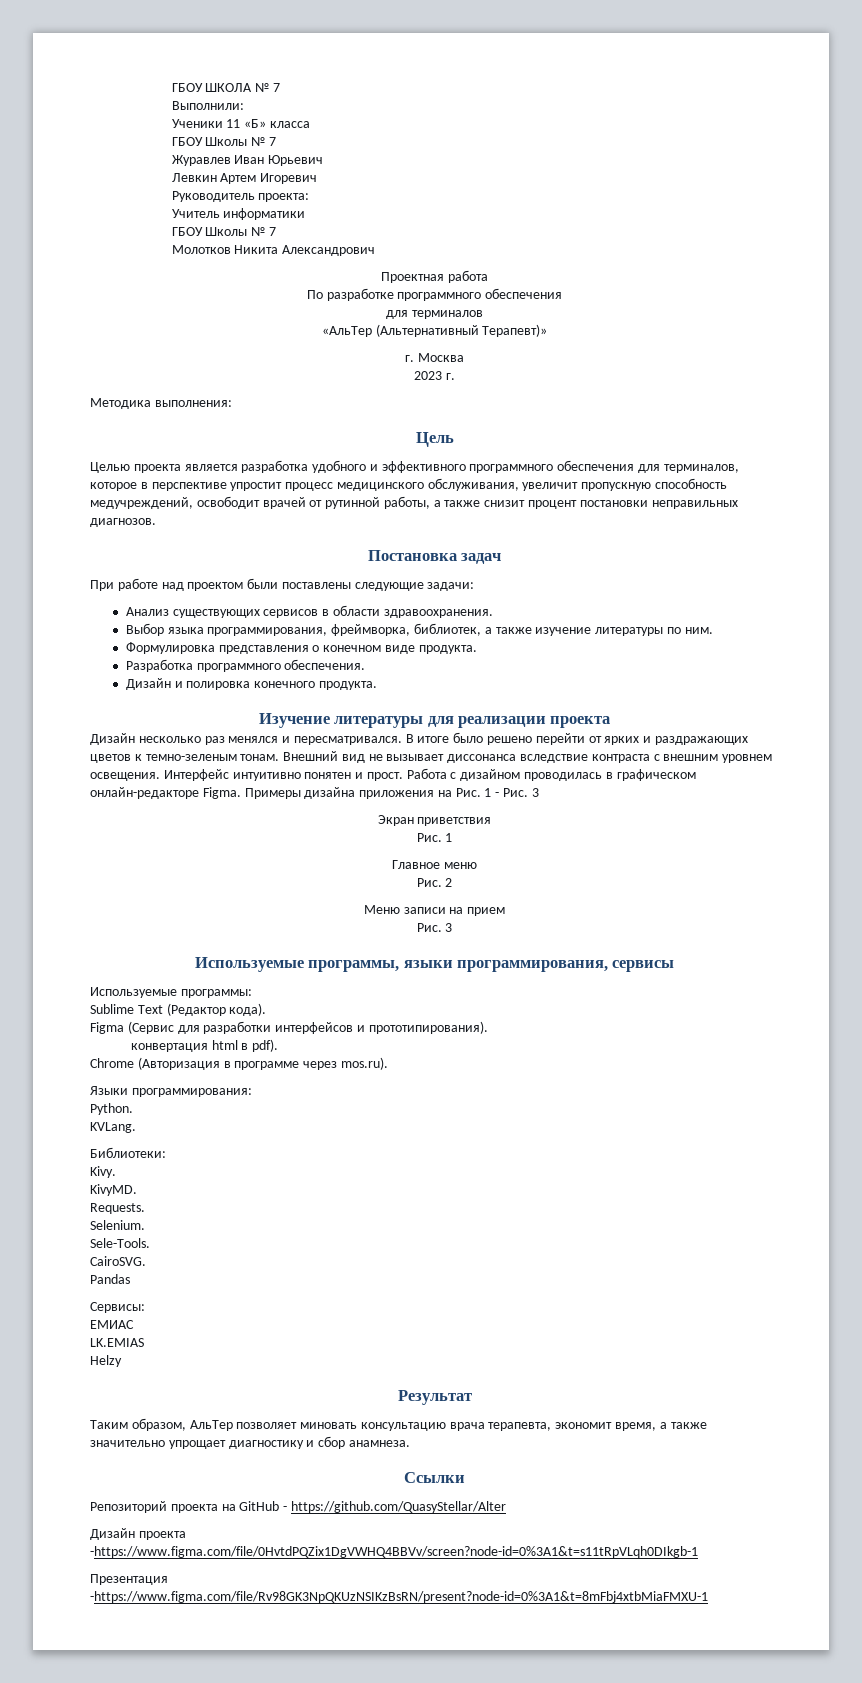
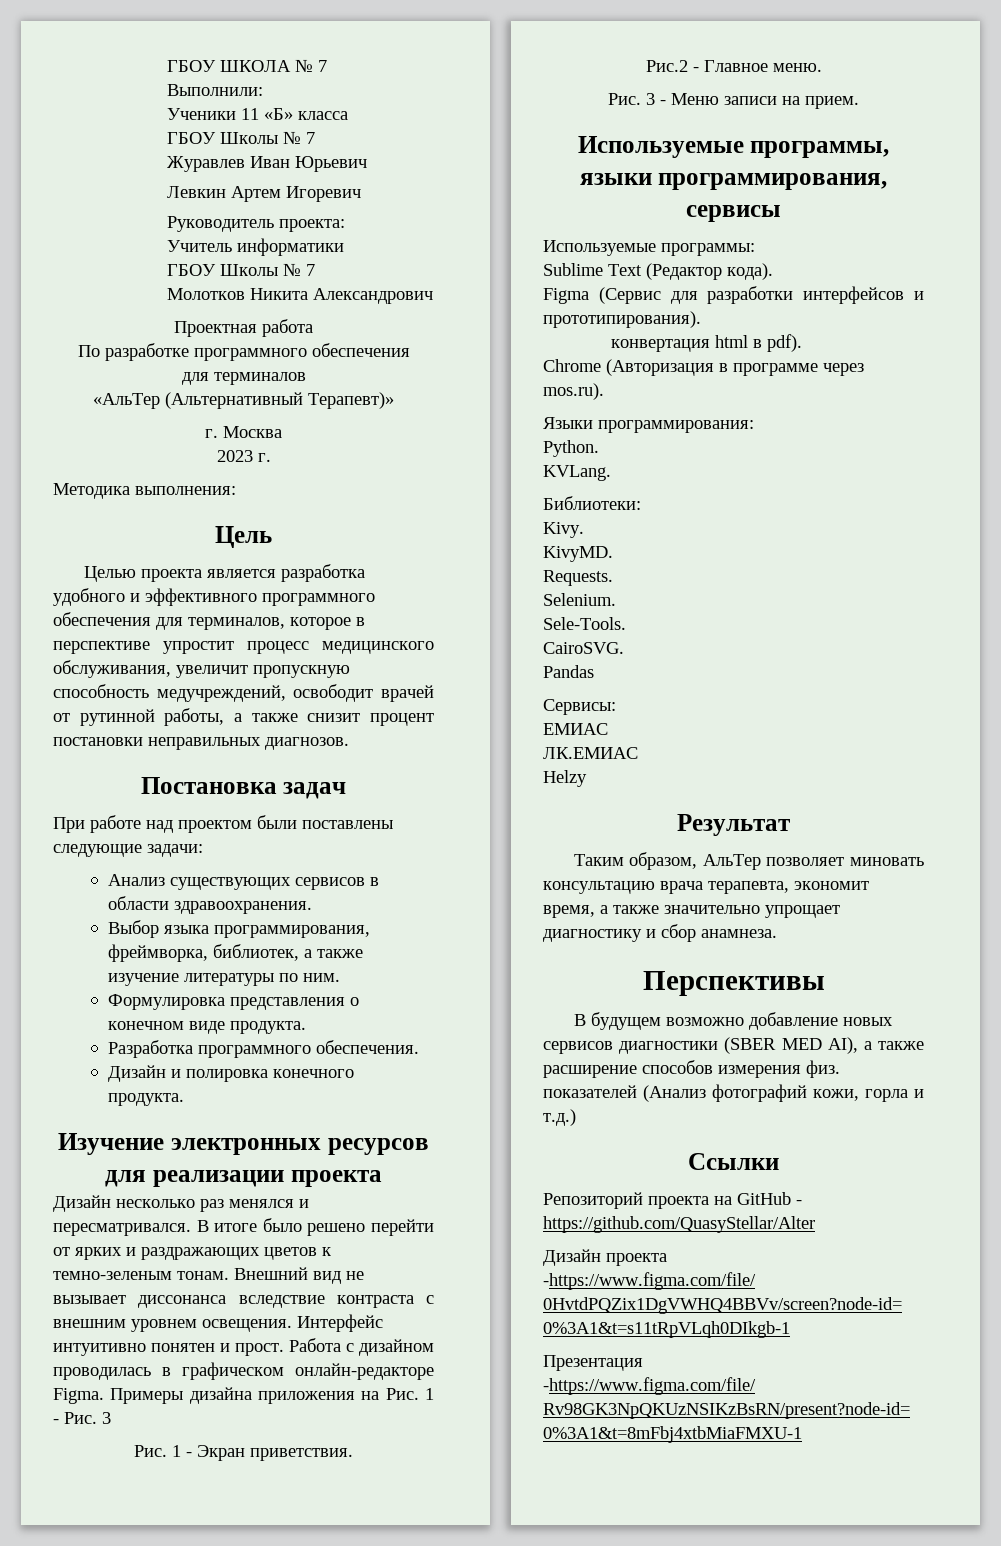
[334,716,424,728] литературы -> [171,1138,429,1155] электронных ресурсов
[377,815,492,826] [416,833,453,842] [392,860,477,869] [416,878,453,887] [363,905,506,916] [416,923,453,932] Экран приветствия // Рис. 1 // Главное меню // Рис. 2 // Меню записи на прием // Рис. 3 -> [134,1445,353,1461] [645,60,822,72] [608,93,859,109] Рис. 1 - Экран приветствия. // Рис.2 - Главное меню. // Рис. 3 - Меню записи на прием.
[90,1338,144,1347] LK.EMIAS -> [543,747,638,759] ЛК.ЕМИАС
(410, 1443) none -> [642,971,825,996] [573,1012,893,1030] [543,1037,924,1054] [543,1060,840,1078] [543,1084,924,1102] [543,1109,576,1126] // Перспективы // В будущем возможно добавление новых сервисов диагностики (SBER MED AI), а также расширение способов измерения физ. показателей (Анализ фотографий кожи, горла и т.д.)

